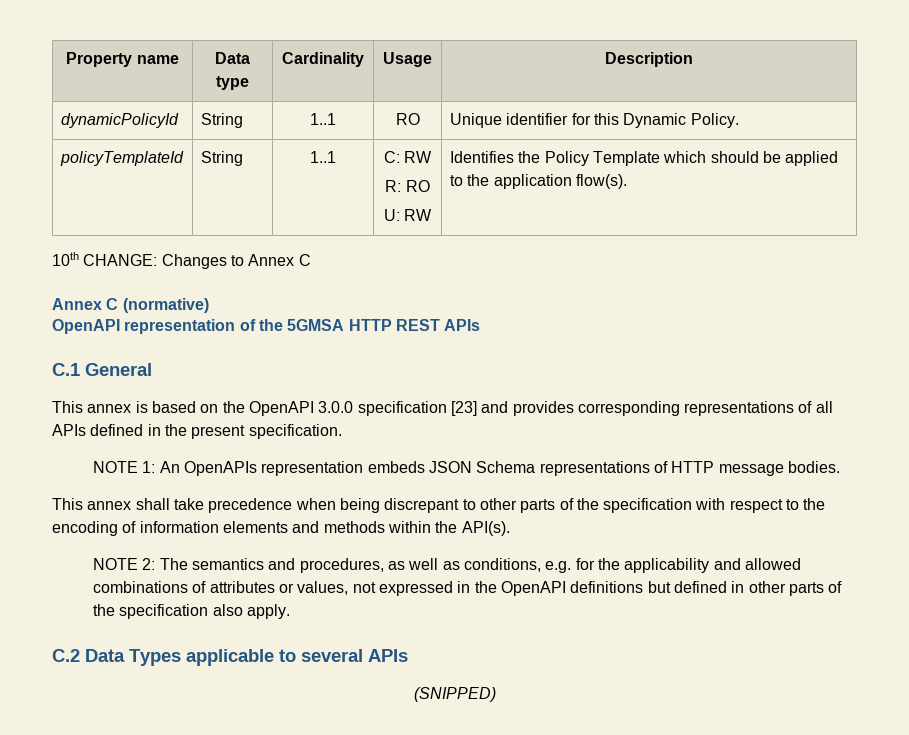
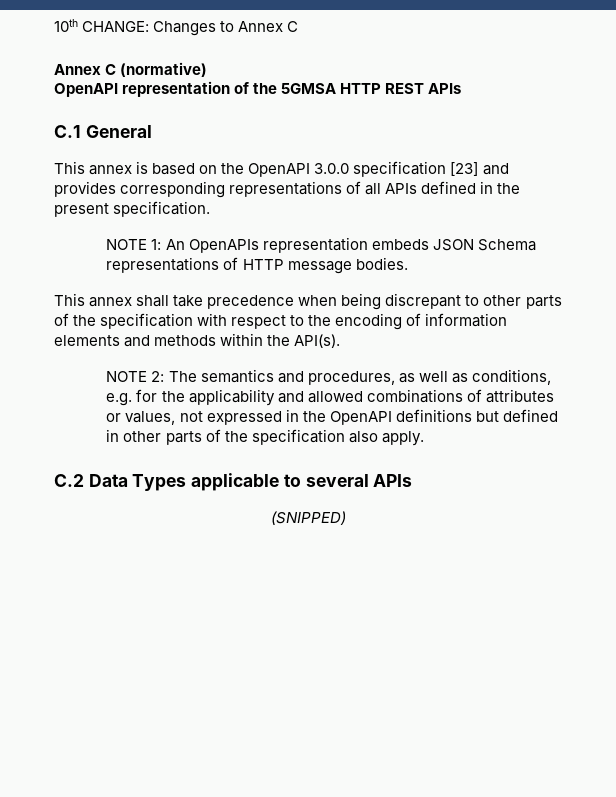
[66,52,179,67] [215,52,250,64] [216,76,249,90] [282,52,364,67] [383,52,432,67] [605,52,693,67] [60,113,179,128] [200,113,243,128] [310,113,336,125] [395,113,420,125] [449,113,739,128] [59,151,184,166] [200,151,243,166] [310,151,336,163] [383,151,433,163] [385,180,430,192] [383,209,433,221] [449,151,839,166] [449,174,627,189] Property name | Data type | Cardinality | Usage | Description // dynamicPolicyId | String | 1..1 | RO | Unique identifier for this Dynamic Policy. // policyTemplateId | String | 1..1 | C: RW // R: RO // U: RW | Identifies the Policy Template which should be applied to the application flow(s). // -> (54, 25) none

